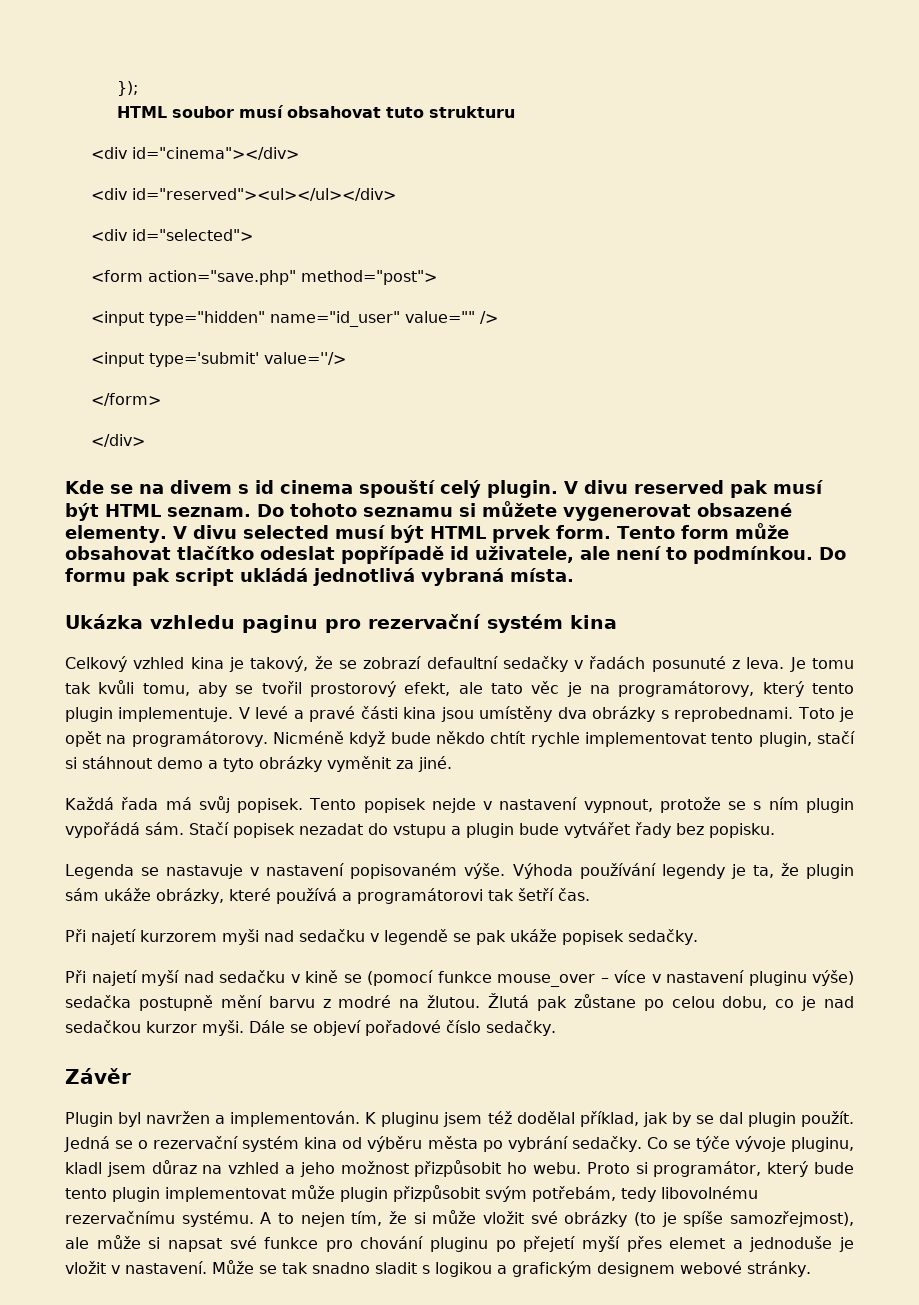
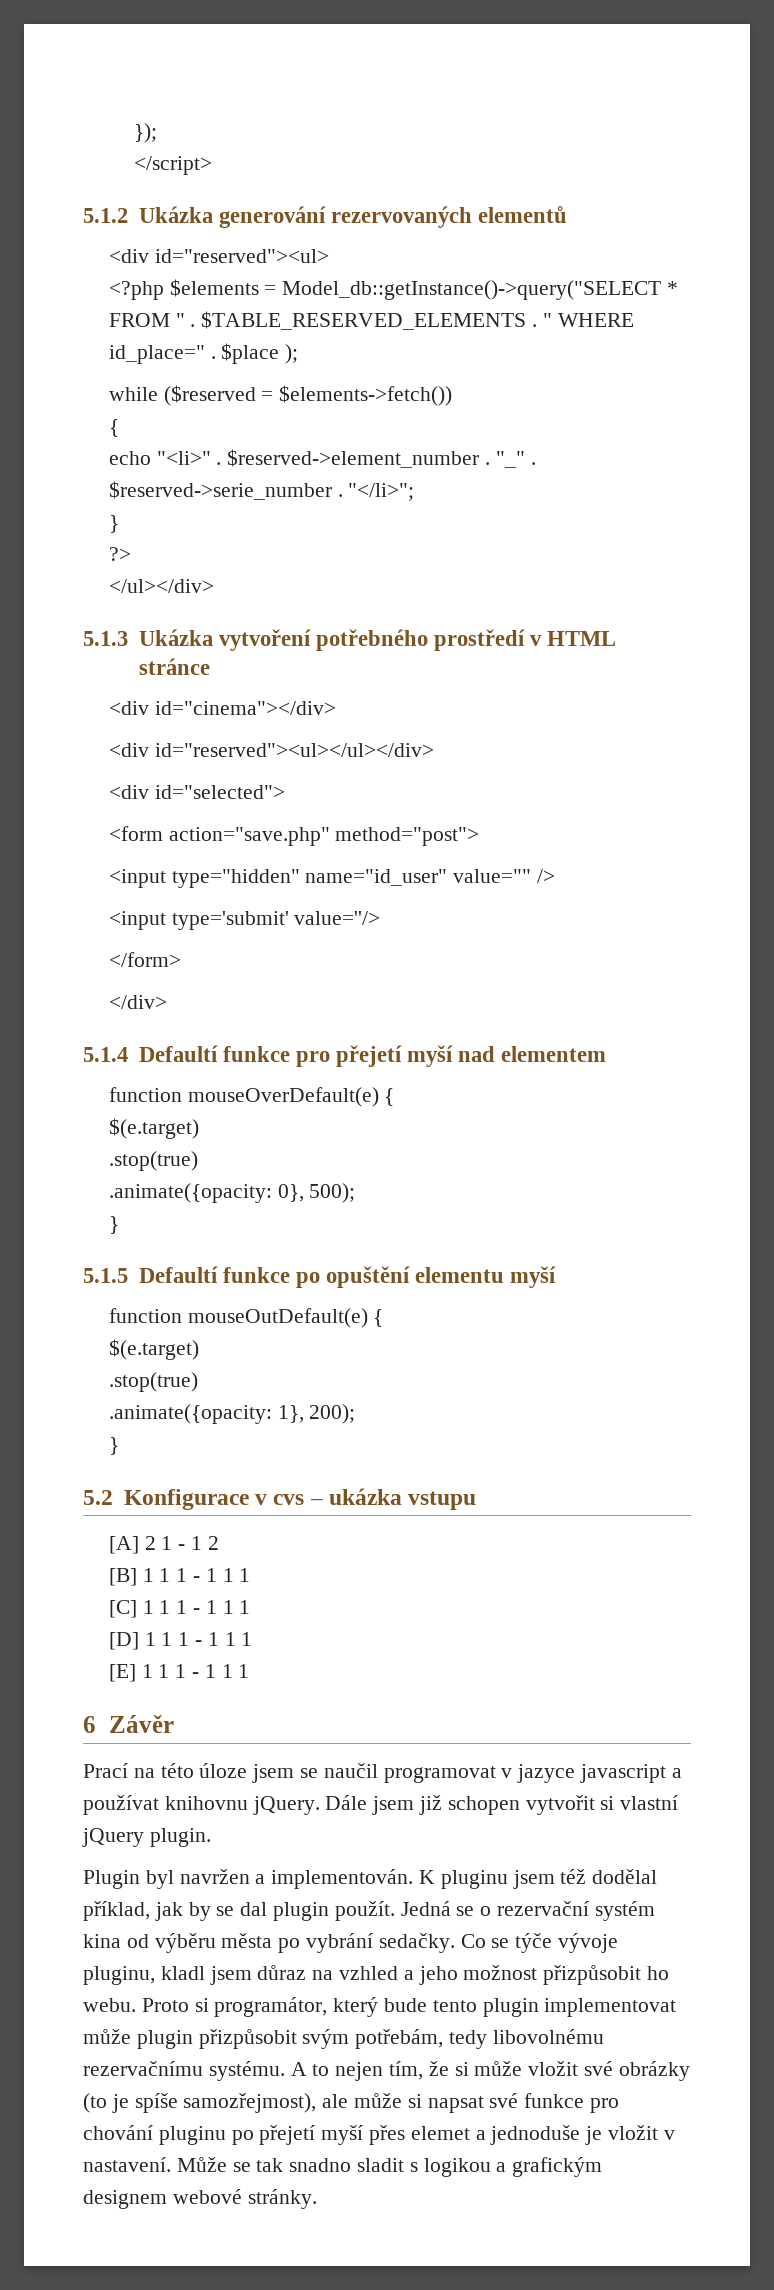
[116,105,515,118] HTML soubor musí obsahovat tuto strukturu -> [134,156,213,175] [83,206,567,228] [108,249,329,263] [108,279,678,300] [108,311,634,330] [108,343,299,364] [108,385,453,406] [108,419,119,437] [108,449,536,468] [108,481,415,501] [108,515,119,533] [108,547,131,561] [108,579,214,593] [83,629,617,651] [138,658,210,675] </script> // 5.1.2 Ukázka generování rezervovaných elementů // <div id="reserved"><ul> // <?php $elements = Model_db::getInstance()->query("SELECT * FROM " . $TABLE_RESERVED_ELEMENTS . " WHERE id_place=" . $place ); // while ($reserved = $elements->fetch()) // { // echo "<li>" . $reserved->element_number . "_" . $reserved->serie_number . "</li>"; // } // ?> // </ul></div> // 5.1.3 Ukázka vytvoření potřebného prostředí v HTML stránce
[65,480,823,498] [65,501,792,521] [65,523,789,543] [65,546,846,564] [65,568,574,586] [65,614,617,633] [65,656,854,672] [65,680,854,697] [65,706,854,722] [65,731,855,747] [65,756,452,772] [65,796,854,813] [65,822,775,838] [65,863,855,879] [65,888,590,904] [65,929,698,945] [65,970,854,987] [65,993,854,1011] [65,1020,556,1036] [65,1068,131,1084] Kde se na divem s id cinema spouští celý plugin. V divu reserved pak musí být HTML seznam. Do tohoto seznamu si můžete vygenerovat obsazené elementy. V divu selected musí být HTML prvek form. Tento form může obsahovat tlačítko odeslat popřípadě id uživatele, ale není to podmínkou. Do formu pak script ukládá jednotlivá vybraná místa. // Ukázka vzhledu paginu pro rezervační systém kina // Celkový vzhled kina je takový, že se zobrazí defaultní sedačky v řadách posunuté z leva. Je tomu tak kvůli tomu, aby se tvořil prostorový efekt, ale tato věc je na programátorovy, který tento plugin implementuje. V levé a pravé části kina jsou umístěny dva obrázky s reprobednami. Toto je opět na programátorovy. Nicméně když bude někdo chtít rychle implementovat tento plugin, stačí si stáhnout demo a tyto obrázky vyměnit za jiné. // Každá řada má svůj popisek. Tento popisek nejde v nastavení vypnout, protože se s ním plugin vypořádá sám. Stačí popisek nezadat do vstupu a plugin bude vytvářet řady bez popisku. // Legenda se nastavuje v nastavení popisovaném výše. Výhoda používání legendy je ta, že plugin sám ukáže obrázky, které používá a programátorovi tak šetří čas. // Při najetí kurzorem myši nad sedačku v legendě se pak ukáže popisek sedačky. // Při najetí myší nad sedačku v kině se (pomocí funkce mouse_over – více v nastavení pluginu výše) sedačka postupně mění barvu z modré na žlutou. Žlutá pak zůstane po celou dobu, co je nad sedačkou kurzor myši. Dále se objeví pořadové číslo sedačky. // Závěr -> [83,1045,607,1067] [108,1087,395,1107] [108,1118,199,1139] [108,1151,198,1171] [108,1183,356,1203] [108,1216,119,1234] [83,1266,557,1288] [108,1308,384,1328] [108,1339,199,1360] [108,1372,198,1392] [108,1404,356,1424] [108,1437,119,1455] [83,1488,477,1510] [108,1536,219,1554] [108,1568,251,1586] [108,1600,251,1618] [108,1632,253,1650] [108,1664,250,1682] [83,1715,174,1733] [83,1763,682,1783] [83,1795,679,1815] [82,1828,211,1847] 5.1.4 Defaultí funkce pro přejetí myší nad elementem // function mouseOverDefault(e) { // $(e.target) // .stop(true) // .animate({opacity: 0}, 500); // } // 5.1.5 Defaultí funkce po opuštění elementu myší // function mouseOutDefault(e) { // $(e.target) // .stop(true) // .animate({opacity: 1}, 200); // } // 5.2 Konfigurace v cvs – ukázka vstupu // [A] 2 1 - 1 2 // [B] 1 1 1 - 1 1 1 // [C] 1 1 1 - 1 1 1 // [D] 1 1 1 - 1 1 1 // [E] 1 1 1 - 1 1 1 // 6 Závěr // Prací na této úloze jsem se naučil programovat v jazyce javascript a používat knihovnu jQuery. Dále jsem již schopen vytvořit si vlastní jQuery plugin.

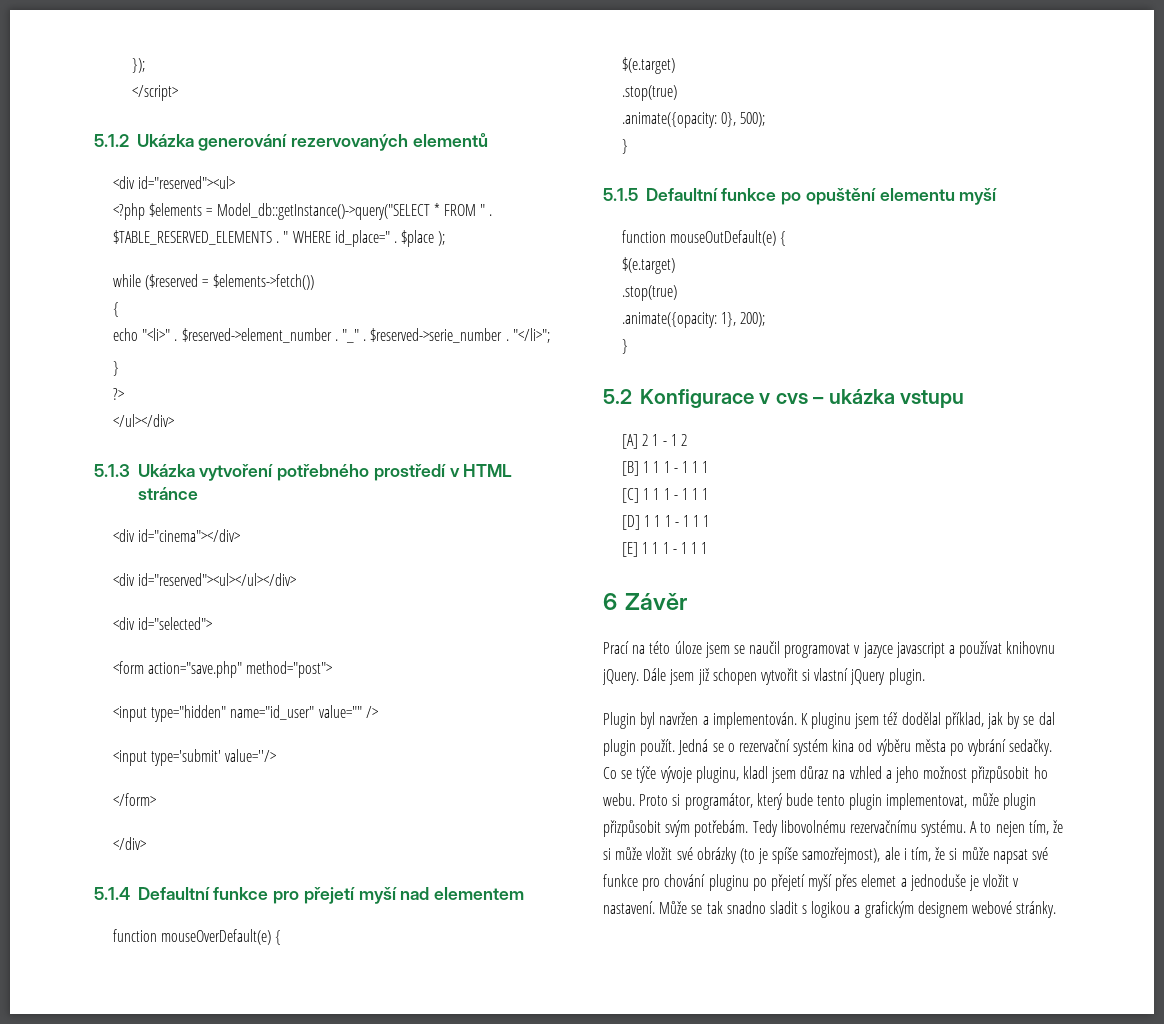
[138,1045,218,1062] Defaultí -> [137,887,210,900] Defaultní
[138,1266,218,1283] Defaultí -> [645,188,718,201] Defaultní
[544,1998,677,2017] implementovat -> [886,793,968,810] implementovat,
[355,2029,488,2049] potřebám, tedy -> [694,820,778,837] potřebám. Tedy
[354,2093,422,2108] může si -> [903,847,989,862] i tím, že si může

